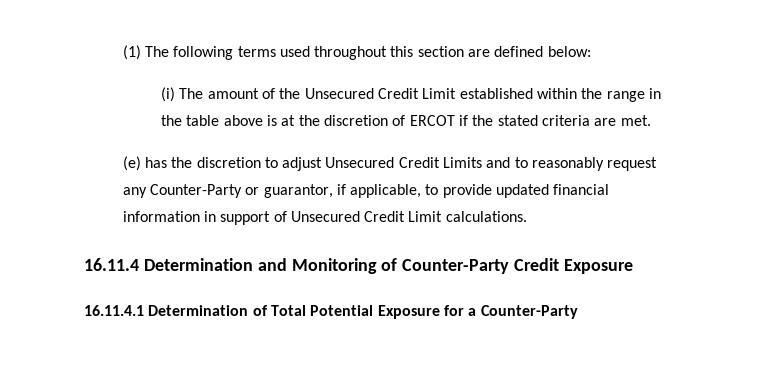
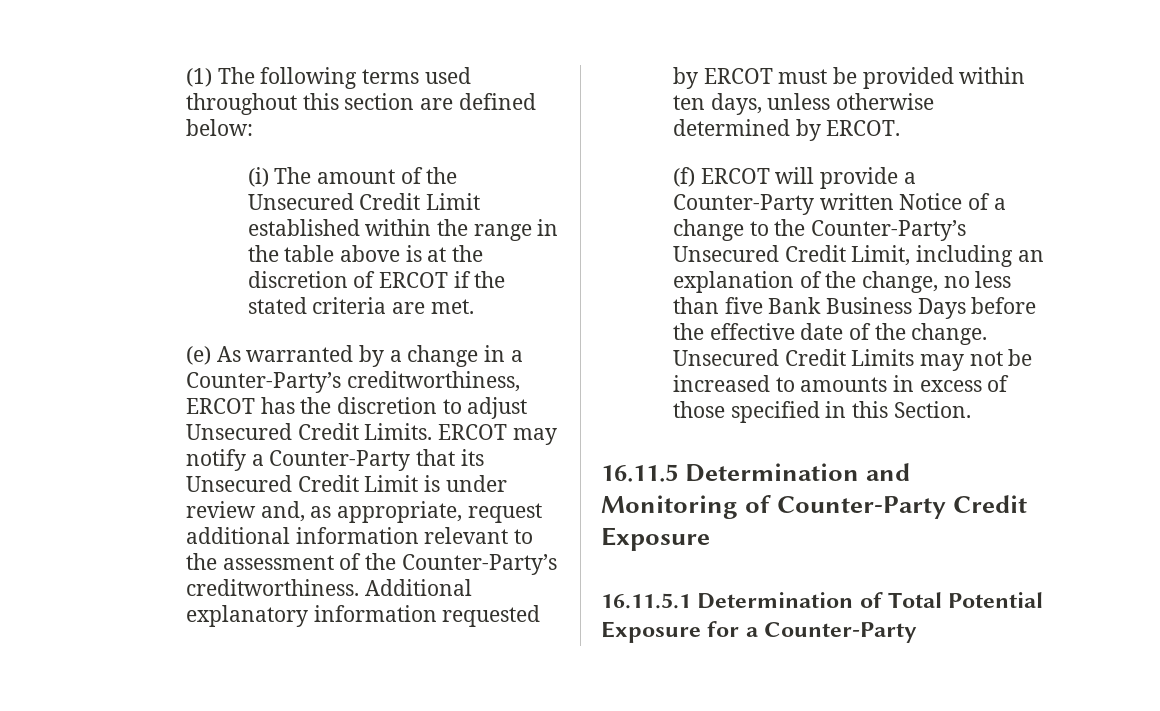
(141, 163) none -> [216,345,523,367] [185,371,520,393] [185,398,255,414] As warranted by a change in a Counter-Party’s creditworthiness, ERCOT
[443,157,658,171] [122,184,610,198] [122,211,527,225] [84,258,139,271] Limits and to reasonably request any Counter-Party or guarantor, if applicable, to provide updated financial information in support of Unsecured Credit Limit calculations. // 16.11.4 -> [364,423,557,445] [185,449,484,471] [185,475,507,492] [185,501,542,523] [185,527,533,544] [185,553,557,575] [185,579,472,596] [185,605,541,627] [672,67,1026,89] [672,93,934,115] [672,119,901,141] [672,167,916,189] [672,193,1006,215] [672,219,966,241] [672,245,1044,267] [672,271,1012,293] [672,297,1037,319] [672,323,988,345] [672,349,1033,371] [672,375,1010,392] [672,401,971,423] [601,464,678,482] Limits. ERCOT may notify a Counter-Party that its Unsecured Credit Limit is under review and, as appropriate, request additional information relevant to the assessment of the Counter-Party’s creditworthiness. Additional explanatory information requested by ERCOT must be provided within ten days, unless otherwise determined by ERCOT. // (f) ERCOT will provide a Counter-Party written Notice of a change to the Counter-Party’s Unsecured Credit Limit, including an explanation of the change, no less than five Bank Business Days before the effective date of the change. Unsecured Credit Limits may not be increased to amounts in excess of those specified in this Section. // 16.11.5
[84,305,144,316] 16.11.4.1 -> [601,593,691,609] 16.11.5.1

